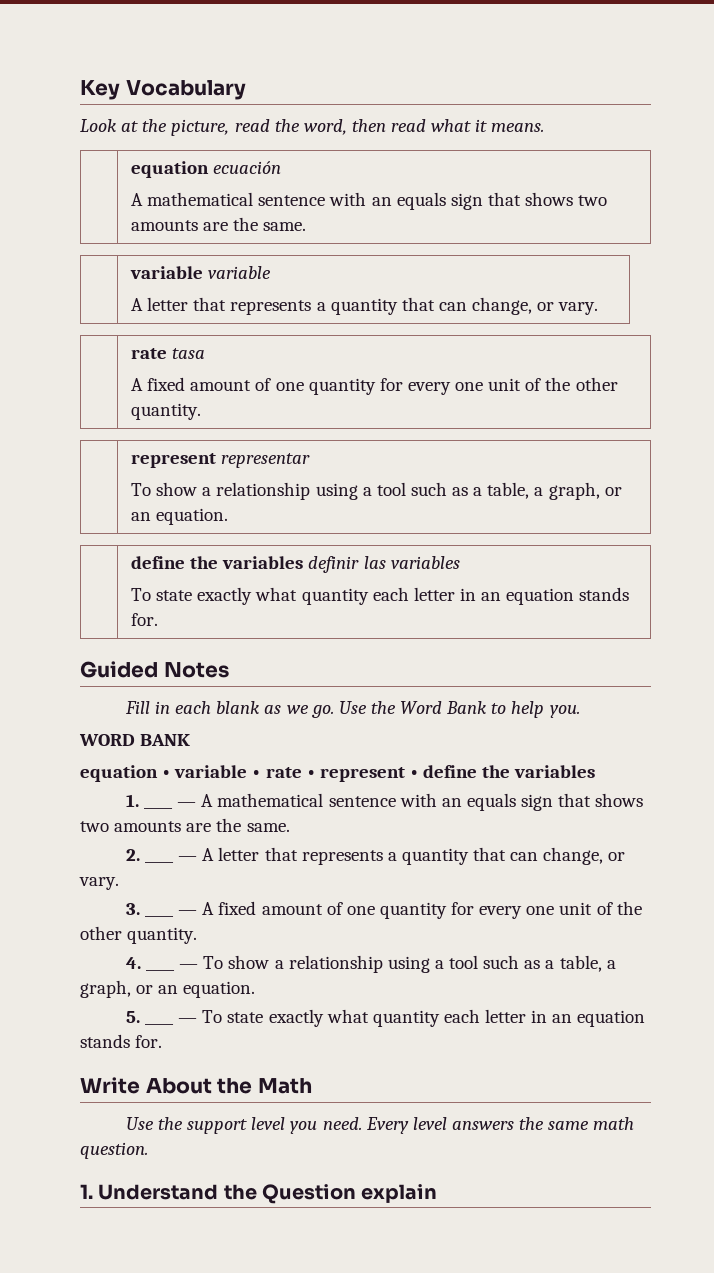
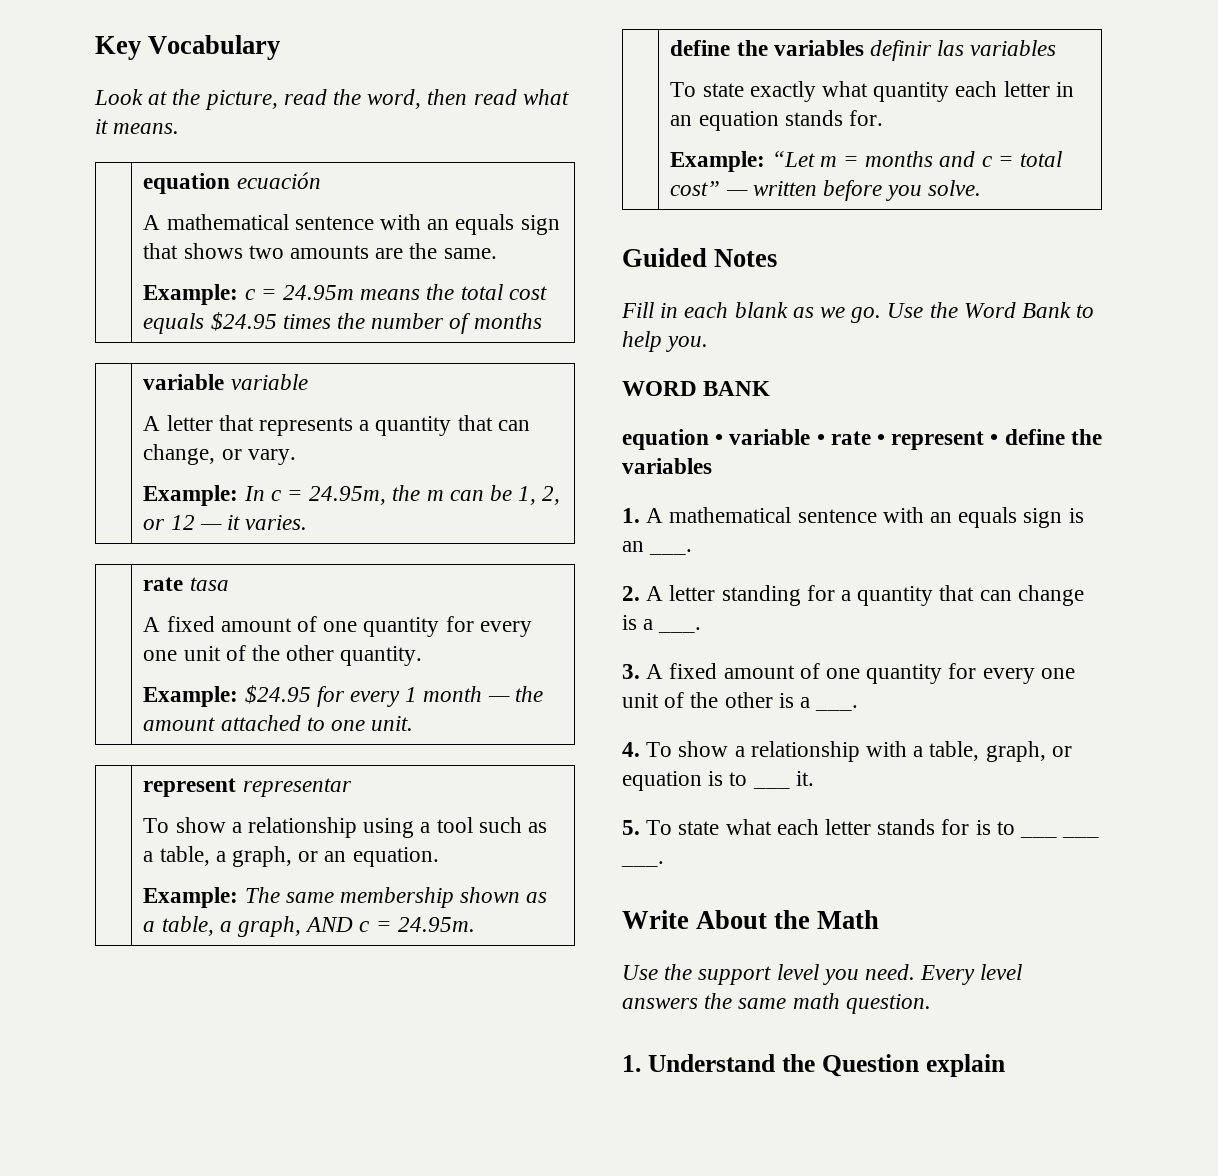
(307, 226) none -> [143,284,547,305] [143,312,542,334] // Example: c = 24.95m means the total cost equals $24.95 times the number of months
(599, 308) none -> [143,485,561,506] [143,515,308,530] // Example: In c = 24.95m, the m can be 1, 2, or 12 — it varies.
(202, 411) none -> [143,685,543,707] [143,715,414,731] // Example: $24.95 for every 1 month — the amount attached to one unit.
(229, 516) none -> [143,887,548,908] [143,916,475,937] // Example: The same membership shown as a table, a graph, AND c = 24.95m.
(159, 619) none -> [670,151,1063,172] [670,180,982,201] // Example: “Let m = months and c = total cost” — written before you solve.
[143,807,173,809] [177,793,644,811] [80,818,290,832] [125,849,140,861] [144,861,174,863] [178,847,626,865] [79,877,119,890] ____ — A mathematical sentence with an equals sign that shows two amounts are the same. // 2. ____ — A letter that represents a quantity that can change, or vary. -> [646,507,1084,528] [622,541,693,555] [622,585,1084,606] [622,615,702,633] A mathematical sentence with an equals sign is an ___. // 2. A letter standing for a quantity that can change is a ___.
[144,915,174,917] [178,910,198,915] ____ — -> (640, 671) none
[127,927,198,944] quantity. -> [778,693,859,711] is a ___.
[145,969,175,971] [179,955,616,973] [80,980,256,998] [125,1011,140,1023] [144,1023,174,1025] [178,1009,646,1027] [80,1034,163,1048] ____ — To show a relationship using a tool such as a table, a graph, or an equation. // 5. ____ — To state exactly what quantity each letter in an equation stands for. -> [646,741,1072,762] [622,771,748,791] [752,786,790,789] [795,771,814,786] [622,819,1015,835] [1020,835,1100,838] [621,861,664,867] To show a relationship with a table, graph, or equation is to ___ it. // 5. To state what each letter stands for is to ___ ___ ___.

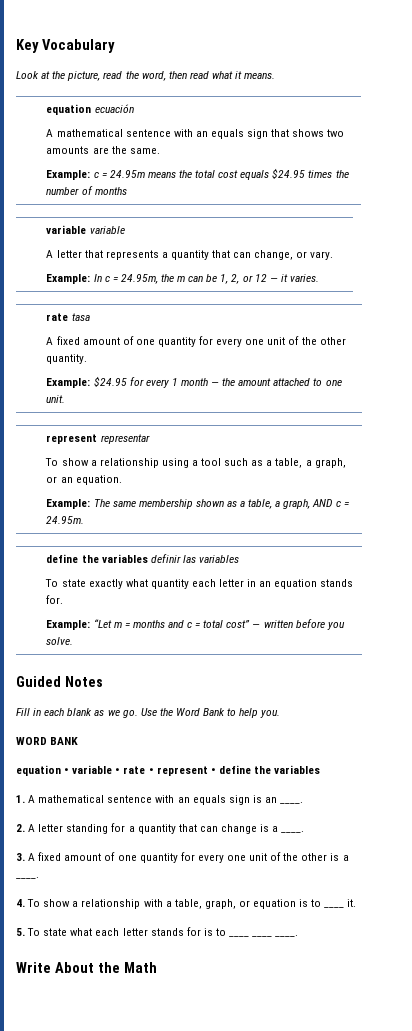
[649,549,693,555] ___. -> [280,802,304,804] ____.
[658,627,702,633] ___. -> [281,831,305,833] ____.
[815,705,859,711] ___. -> [16,877,39,879] ____.
[752,786,790,789] ___ -> [324,907,345,908] ____
[1020,835,1100,838] [621,861,664,867] ___ ___ ___. -> [229,935,299,937] ____ ____ ____.
[622,964,1023,985] [622,993,931,1014] [622,1054,1005,1077] // Use the support level you need. Every level answers the same math question. // 1. Understand the Question explain -> (157, 967) none

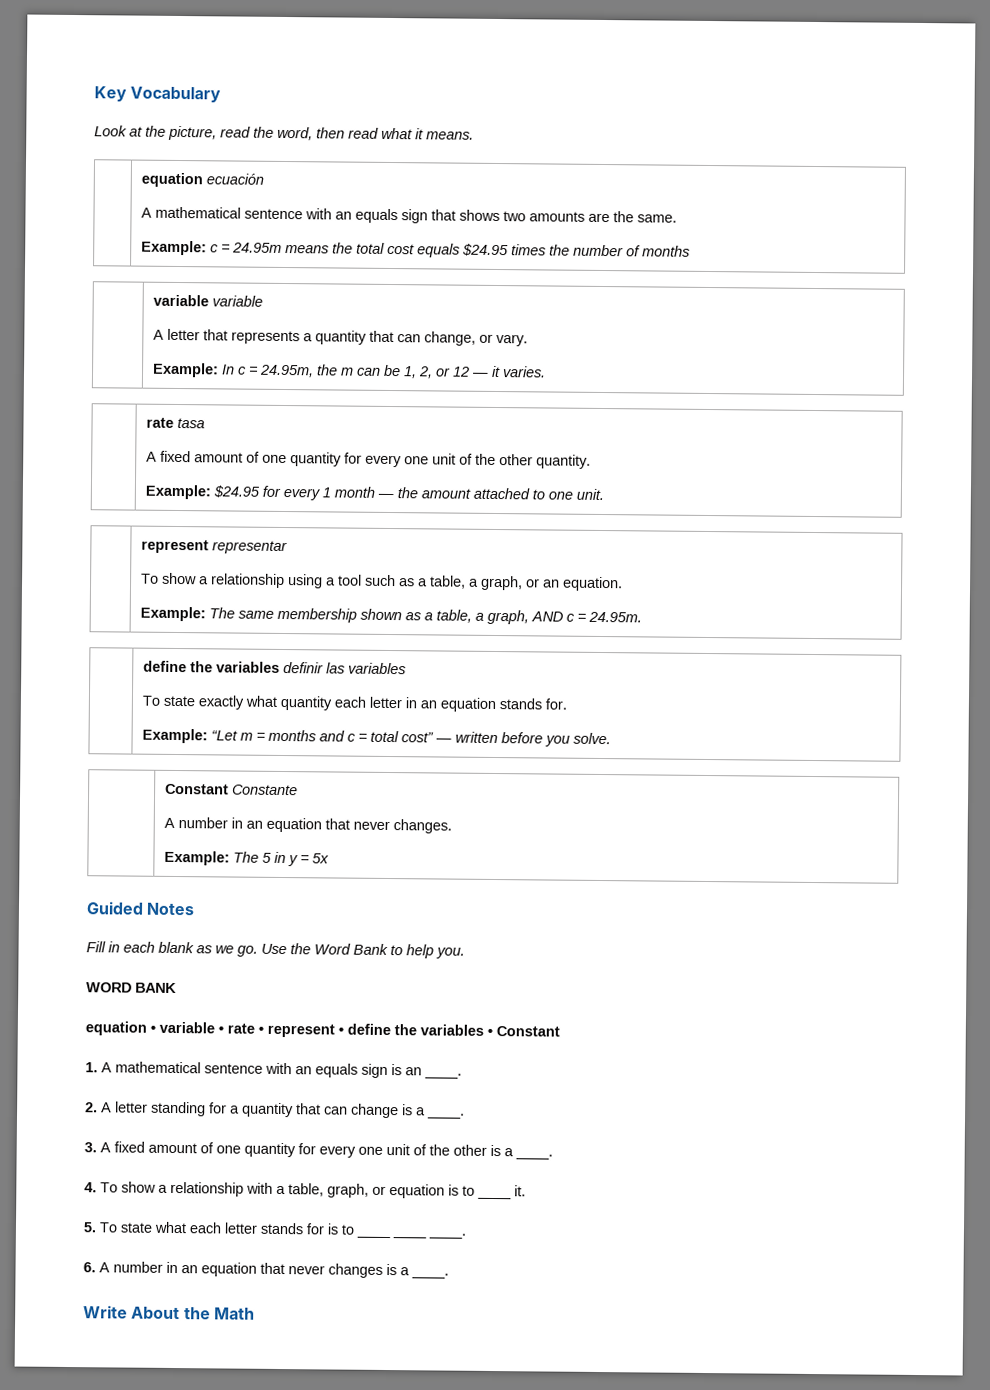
(74, 641) none -> [164,783,298,796] [163,817,452,834] [163,850,329,867] // | Constant Constante // A number in an equation that never changes. // Example: The 5 in y = 5x
(321, 769) none -> [487,1026,560,1037] • Constant
(299, 936) none -> [83,1261,449,1279] // 6. A number in an equation that never changes is a ____.

